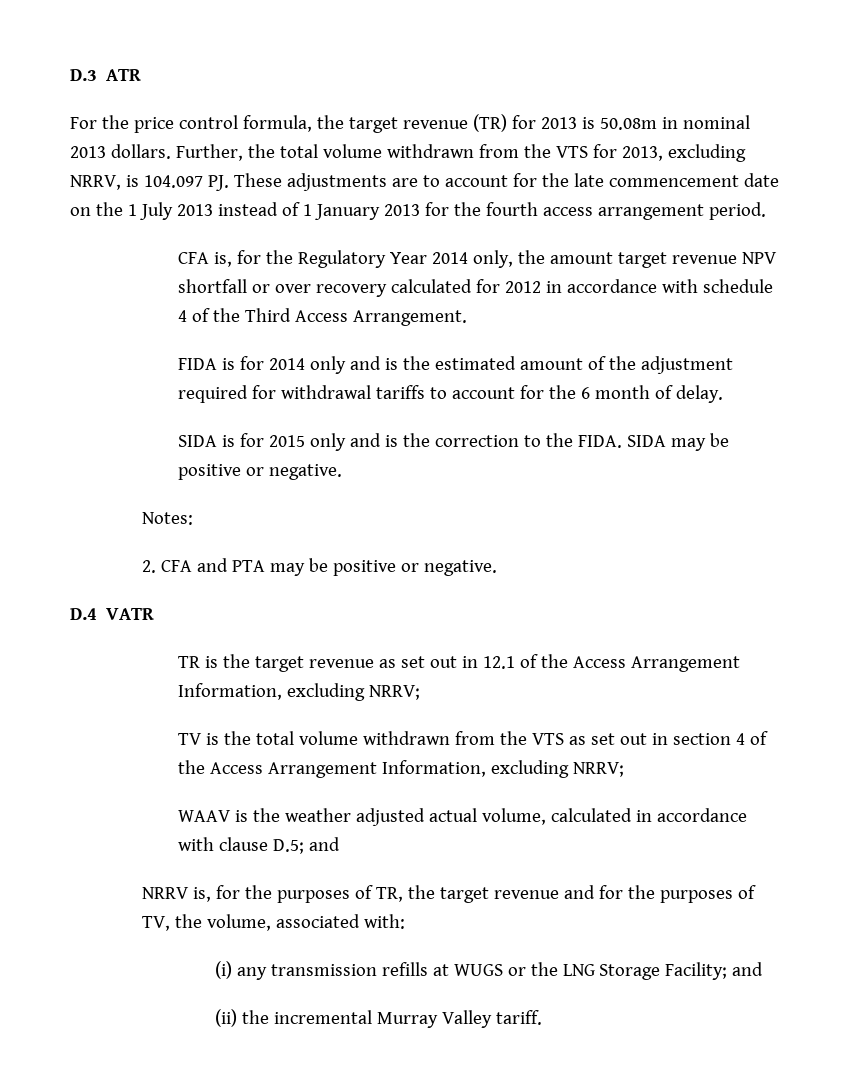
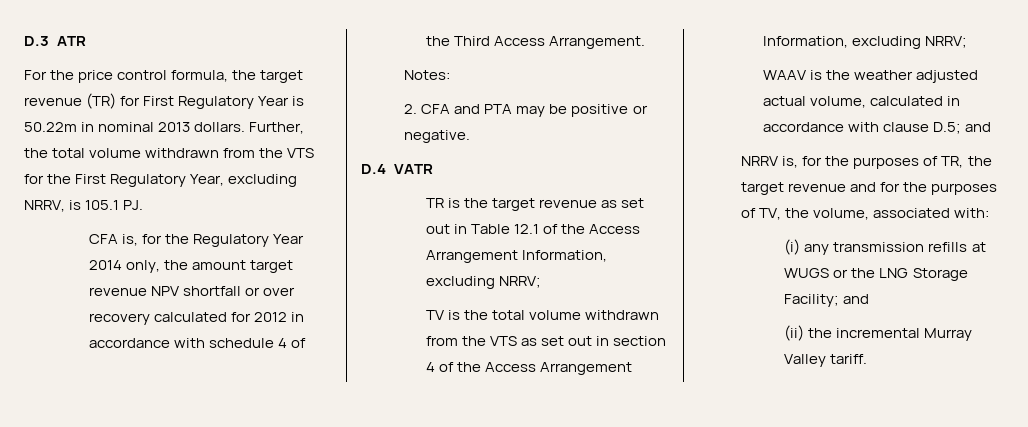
[540,117,657,130] 2013 is 50.08m -> [143,96,305,109] [24,122,77,132] First Regulatory Year is 50.22m
[621,146,663,161] 2013, -> [47,174,225,187] the First Regulatory Year,
[143,175,203,188] 104.097 -> [85,200,120,210] 105.1
[233,173,779,191] [70,202,766,220] These adjustments are to account for the late commencement date on the 1 July 2013 instead of 1 January 2013 for the fourth access arrangement period. -> (144, 205) none
[178,356,734,374] [178,385,724,403] [178,433,730,451] [178,464,343,480] // FIDA is for 2014 only and is the estimated amount of the adjustment required for withdrawal tariffs to account for the 6 month of delay. // SIDA is for 2015 only and is the correction to the FIDA. SIDA may be positive or negative. -> (645, 42) none
(479, 662) none -> [470,224,510,234] Table

